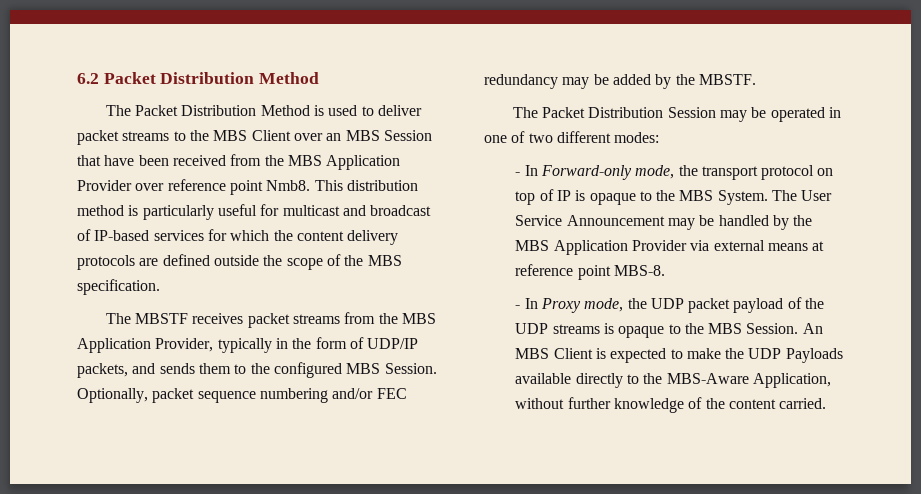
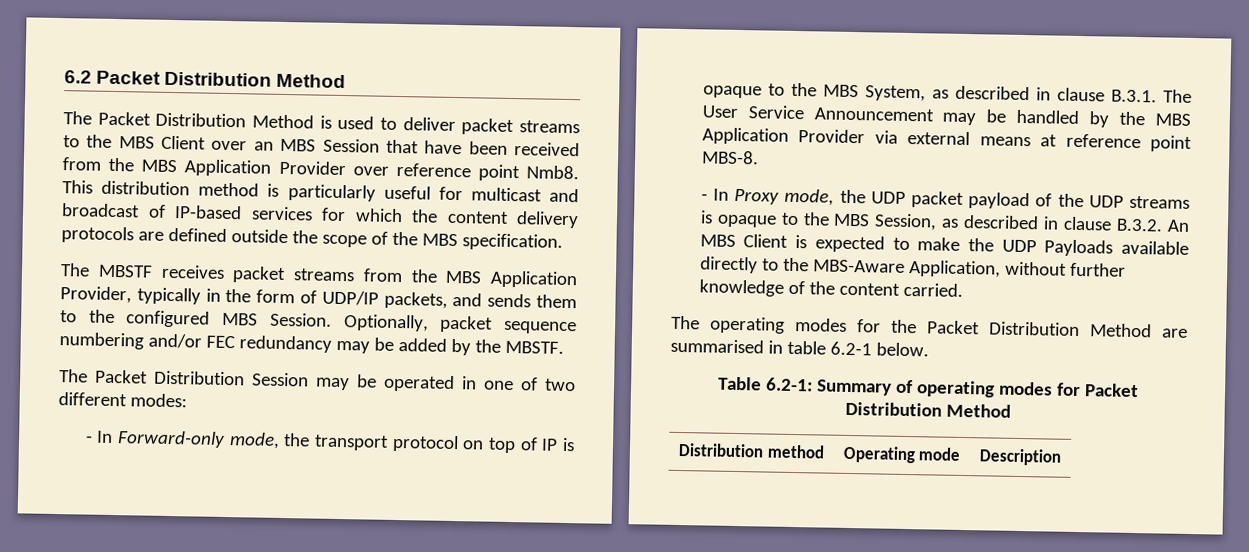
[717,190,768,205] System. -> [864,85,1157,103] System, as described in clause B.3.1.
[746,323,799,334] Session. -> [874,213,1164,232] Session, as described in clause B.3.2.
(827, 403) none -> [671,315,1188,338] [670,338,929,357] [718,376,1139,398] [844,401,1011,418] [678,442,825,459] [842,445,962,464] [979,448,1062,466] // The operating modes for the Packet Distribution Method are summarised in table 6.2-1 below. // Table 6.2-1: Summary of operating modes for Packet Distribution Method // Distribution method | Operating mode | Description

